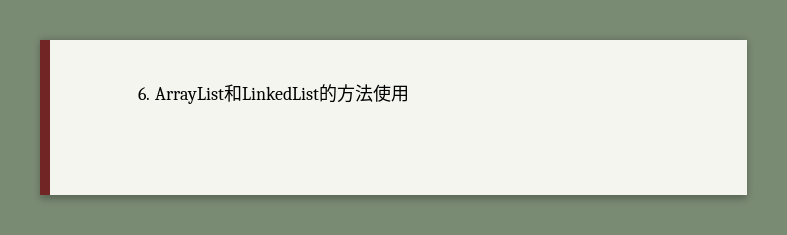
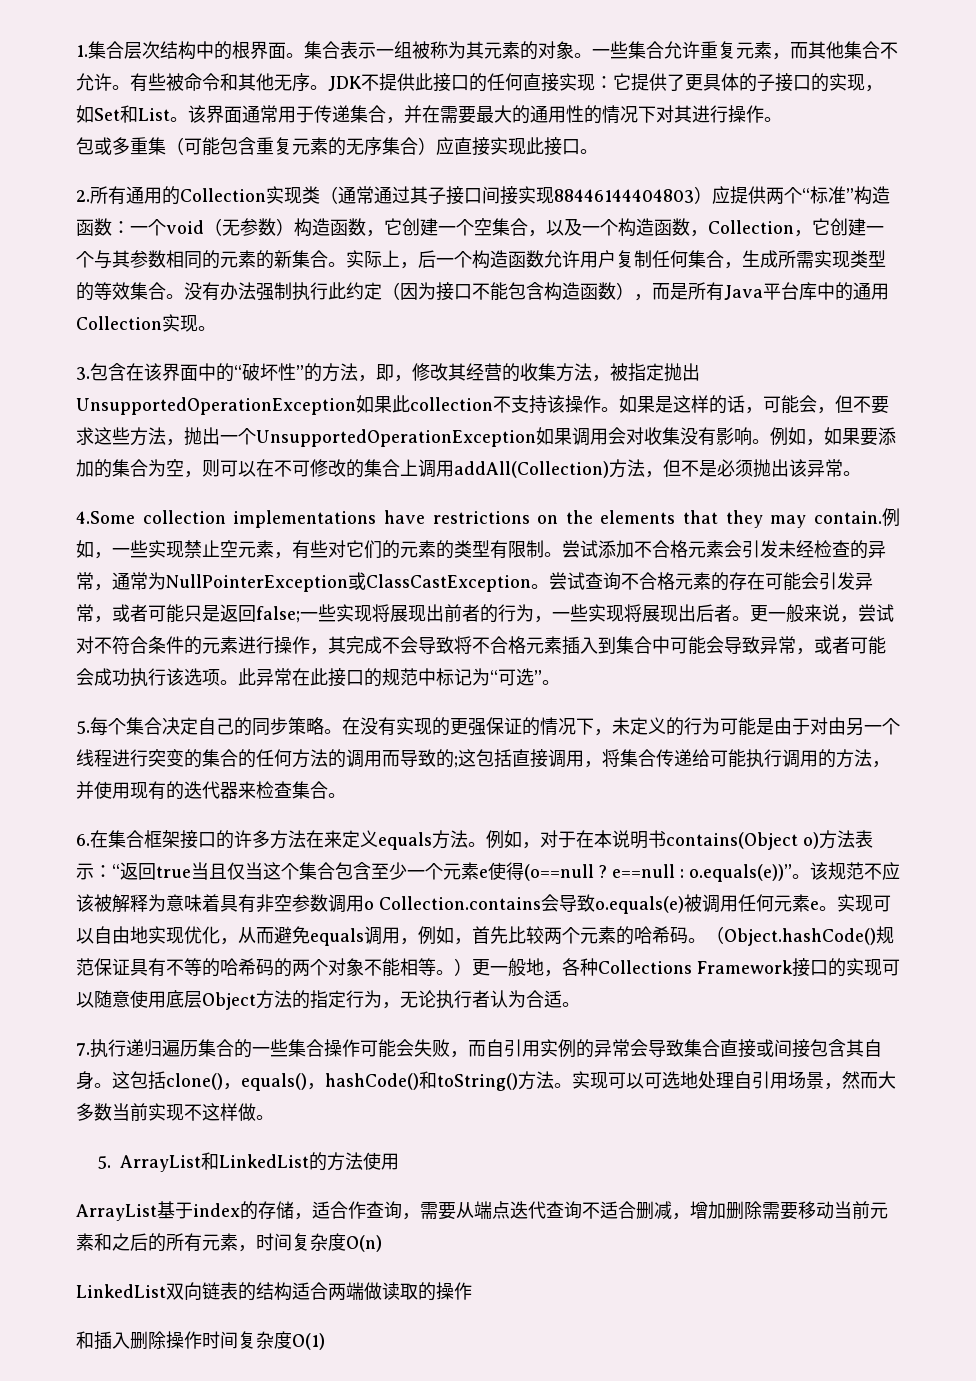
[137,87,150,100] 6. -> [76,41,898,60] [76,73,883,92] [76,105,782,124] [76,137,598,156] [76,186,890,205] [76,218,884,237] [76,250,886,269] [76,282,889,301] [76,314,216,332] [76,363,700,382] [76,395,889,415] [76,427,896,447] [76,459,861,478] [76,508,900,528] [76,540,886,559] [76,572,873,592] [76,604,894,623] [76,636,886,655] [76,668,560,687] [76,717,900,736] [76,749,890,768] [76,781,346,800] [76,830,873,850] [76,862,900,882] [76,894,891,914] [76,926,894,946] [76,958,900,977] [76,990,580,1010] [76,1039,882,1058] [76,1071,896,1091] [76,1103,274,1121] [96,1156,111,1169] 1.集合层次结构中的根界面。集合表示一组被称为其元素的对象。一些集合允许重复元素，而其他集合不允许。有些被命令和其他无序。JDK不提供此接口的任何直接实现：它提供了更具体的子接口的实现，如Set和List。该界面通常用于传递集合，并在需要最大的通用性的情况下对其进行操作。 // 包或多重集（可能包含重复元素的无序集合）应直接实现此接口。 // 2.所有通用的Collection实现类（通常通过其子接口间接实现88446144404803）应提供两个“标准”构造函数：一个void（无参数）构造函数，它创建一个空集合，以及一个构造函数，Collection，它创建一个与其参数相同的元素的新集合。实际上，后一个构造函数允许用户复制任何集合，生成所需实现类型的等效集合。没有办法强制执行此约定（因为接口不能包含构造函数），而是所有Java平台库中的通用Collection实现。 // 3.包含在该界面中的“破坏性”的方法，即，修改其经营的收集方法，被指定抛出UnsupportedOperationException如果此collection不支持该操作。如果是这样的话，可能会，但不要求这些方法，抛出一个UnsupportedOperationException如果调用会对收集没有影响。例如，如果要添加的集合为空，则可以在不可修改的集合上调用addAll(Collection)方法，但不是必须抛出该异常。 // 4.Some collection implementations have restrictions on the elements that they may contain.例如，一些实现禁止空元素，有些对它们的元素的类型有限制。尝试添加不合格元素会引发未经检查的异常，通常为NullPointerException或ClassCastException。尝试查询不合格元素的存在可能会引发异常，或者可能只是返回false;一些实现将展现出前者的行为，一些实现将展现出后者。更一般来说，尝试对不符合条件的元素进行操作，其完成不会导致将不合格元素插入到集合中可能会导致异常，或者可能会成功执行该选项。此异常在此接口的规范中标记为“可选”。 // 5.每个集合决定自己的同步策略。在没有实现的更强保证的情况下，未定义的行为可能是由于对由另一个线程进行突变的集合的任何方法的调用而导致的;这包括直接调用，将集合传递给可能执行调用的方法，并使用现有的迭代器来检查集合。 // 6.在集合框架接口的许多方法在来定义equals方法。例如，对于在本说明书contains(Object o)方法表示：“返回true当且仅当这个集合包含至少一个元素e使得(o==null ? e==null : o.equals(e))”。该规范不应该被解释为意味着具有非空参数调用o Collection.contains会导致o.equals(e)被调用任何元素e。实现可以自由地实现优化，从而避免equals调用，例如，首先比较两个元素的哈希码。（Object.hashCode()规范保证具有不等的哈希码的两个对象不能相等。）更一般地，各种Collections Framework接口的实现可以随意使用底层Object方法的指定行为，无论执行者认为合适。 // 7.执行递归遍历集合的一些集合操作可能会失败，而自引用实例的异常会导致集合直接或间接包含其自身。这包括clone()，equals()，hashCode()和toString()方法。实现可以可选地处理自引用场景，然而大多数当前实现不这样做。 // 5.
(409, 93) none -> [76,1201,888,1221] [76,1233,382,1252] [76,1282,472,1301] [76,1331,325,1350] // ArrayList基于index的存储，适合作查询，需要从端点迭代查询不适合删减，增加删除需要移动当前元素和之后的所有元素，时间复杂度O(n) // LinkedList双向链表的结构适合两端做读取的操作 // 和插入删除操作时间复杂度O(1)

